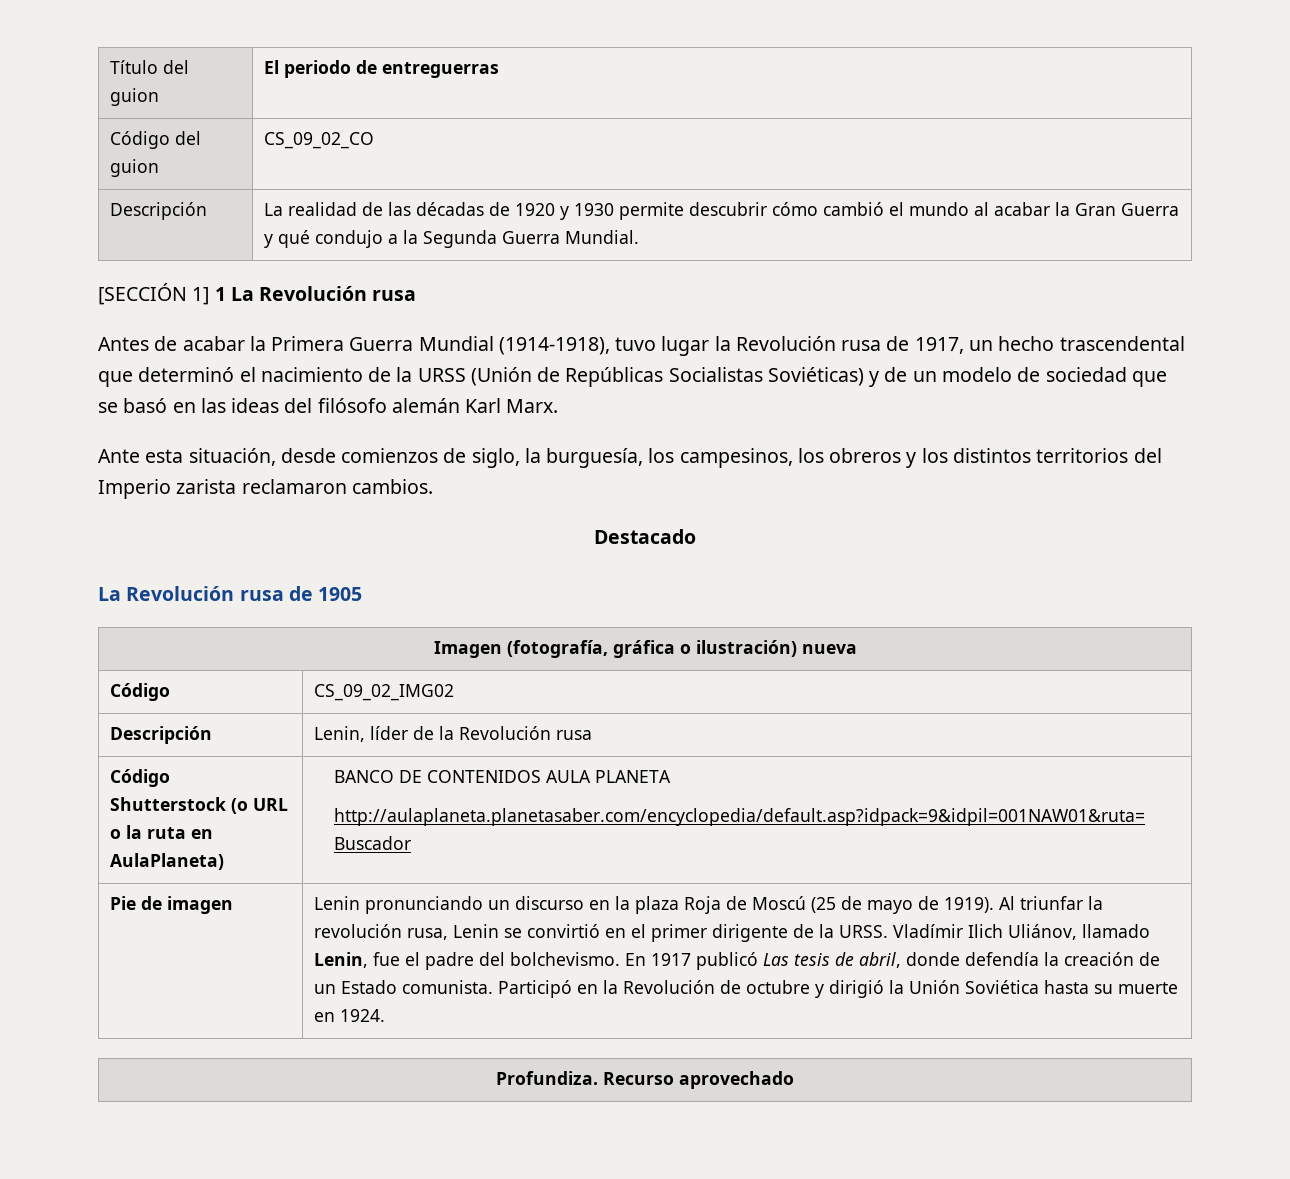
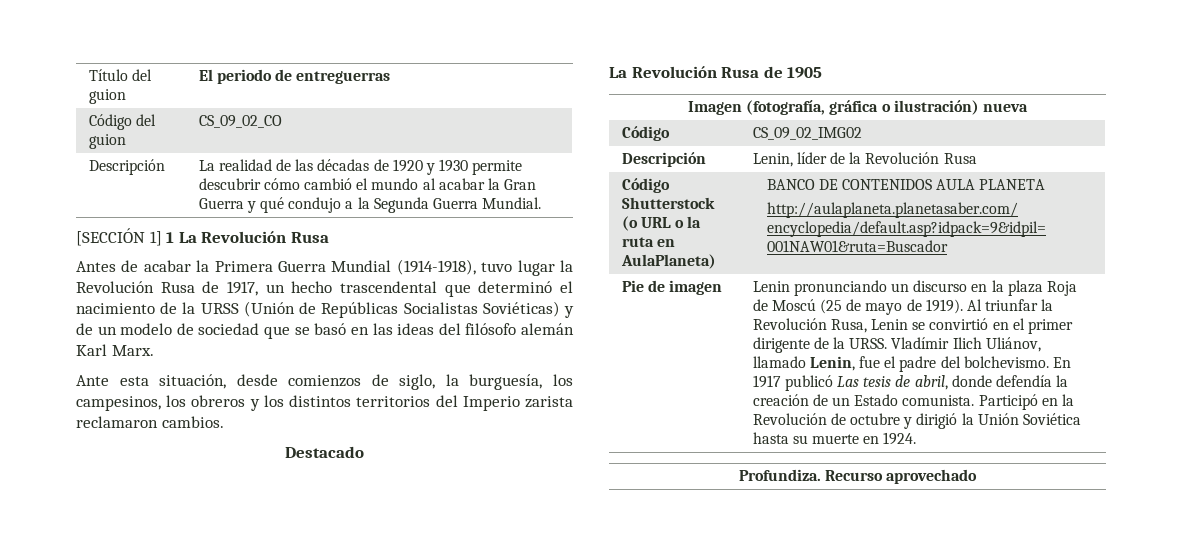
[372,290,417,301] rusa -> [290,232,329,243] Rusa
[841,340,882,351] rusa -> [160,282,195,293] Rusa
[239,590,284,601] rusa -> [721,67,760,78] Rusa
[556,730,593,740] rusa -> [943,153,977,164] Rusa
[314,924,449,940] revolución rusa, -> [752,318,867,333] Revolución Rusa,

